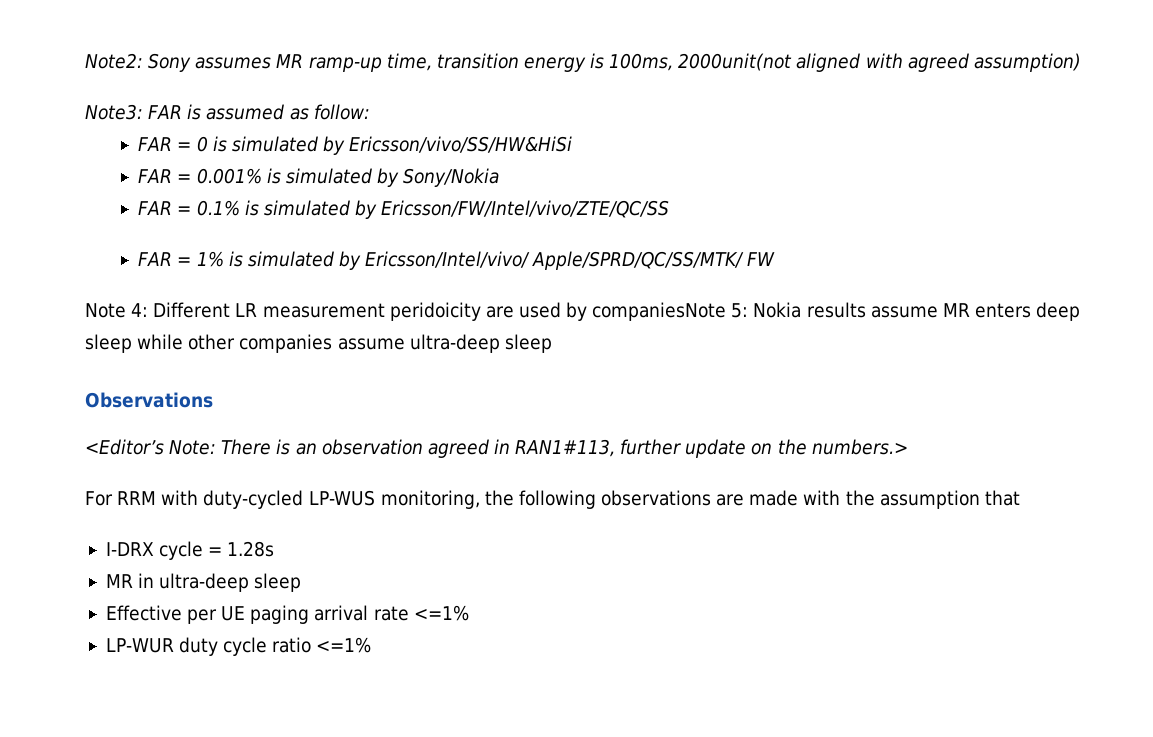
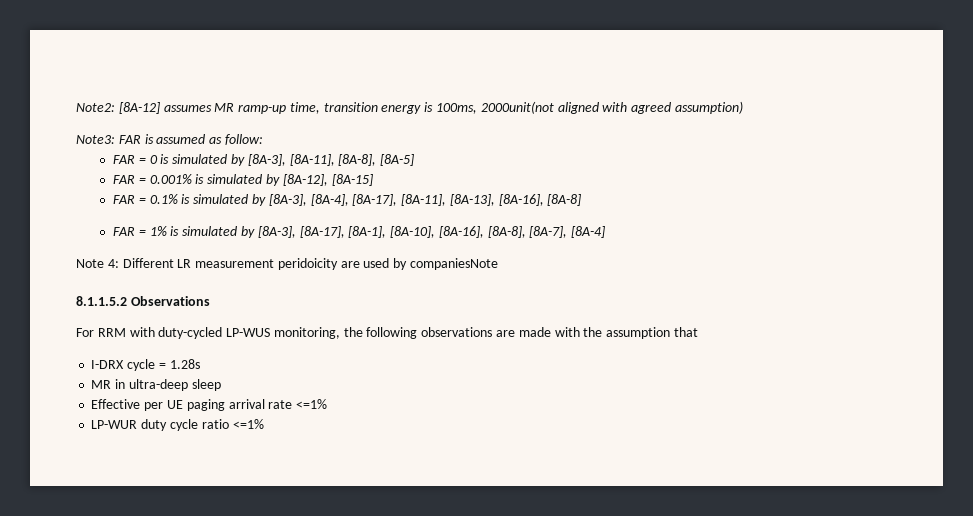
[148,53,192,72] Sony -> [118,102,160,114] [8A-12]
[349,136,573,153] Ericsson/vivo/SS/HW&HiSi -> [247,154,415,166] [8A-3], [8A-11], [8A-8], [8A-5]
[403,168,500,187] Sony/Nokia -> [282,174,373,186] [8A-12], [8A-15]
[381,200,670,218] Ericsson/FW/Intel/vivo/ZTE/QC/SS -> [268,194,582,206] [8A-3], [8A-4], [8A-17], [8A-11], [8A-13], [8A-16], [8A-8]
[365,251,776,270] Ericsson/Intel/vivo/ Apple/SPRD/QC/SS/MTK/ FW -> [257,226,606,238] [8A-3], [8A-17], [8A-1], [8A-10], [8A-16], [8A-8], [8A-7], [8A-4]
[731,302,1081,321] [85,334,552,353] [85,392,213,408] [85,439,908,458] 5: Nokia results assume MR enters deep sleep while other companies assume ultra-deep sleep // Observations // <Editor’s Note: There is an observation agreed in RAN1#113, further update on the numbers.> -> [76,296,210,306] // 8.1.1.5.2 Observations

